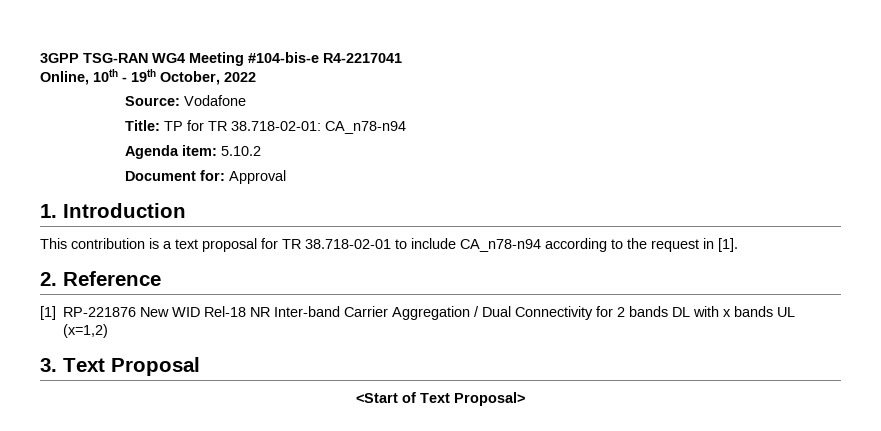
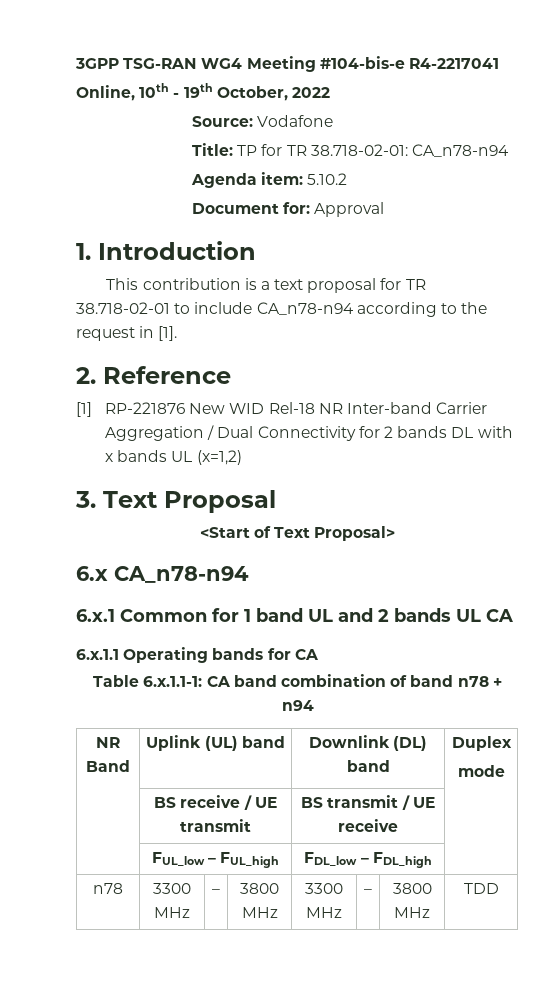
(525, 399) none -> [76,566,249,583] [76,608,513,622] [76,647,319,663] [93,674,502,687] [281,700,314,711] [96,737,120,748] [86,760,130,772] [146,735,285,751] [308,735,428,751] [346,760,390,772] [451,736,512,751] [457,765,505,777] [154,795,277,810] [180,819,251,832] [301,795,435,810] [338,819,398,832] [151,852,280,868] [304,852,432,868] [93,883,123,894] [153,883,191,894] [154,907,190,918] [212,889,220,894] [240,883,279,894] [241,907,278,918] [305,883,343,894] [306,907,342,918] [364,889,372,894] [392,883,432,894] [394,907,430,918] [463,883,499,894] // 6.x CA_n78-n94 // 6.x.1 Common for 1 band UL and 2 bands UL CA // 6.x.1.1 Operating bands for CA // Table 6.x.1.1-1: CA band combination of band n78 + n94 // NR Band | Uplink (UL) band | Downlink (DL) band | Duplex // mode // | BS receive / UE transmit | BS transmit / UE receive | // | FUL_low – FUL_high | FDL_low – FDL_high | // n78 | 3300 MHz | – | 3800 MHz | 3300 MHz | – | 3800 MHz | TDD

